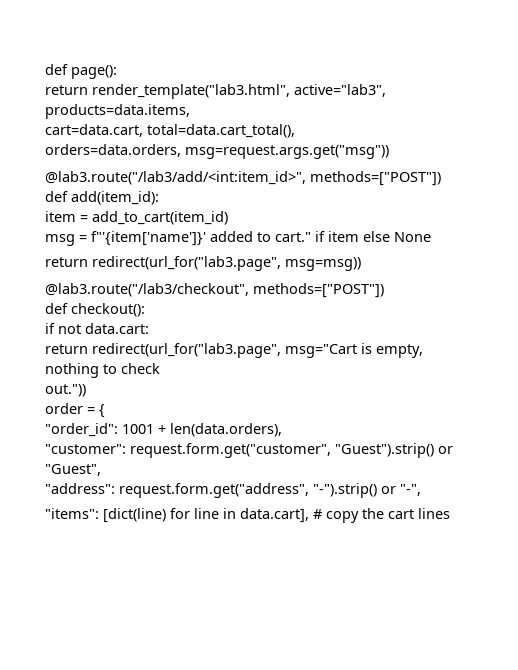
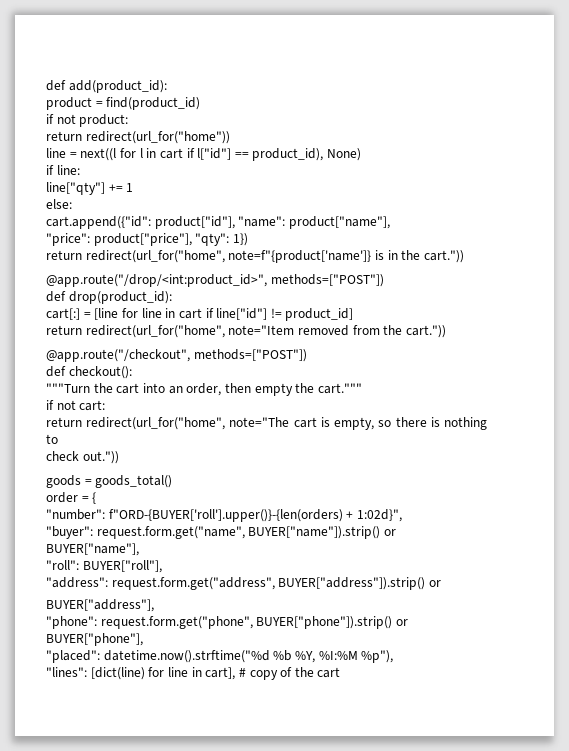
[45,64,117,79] [45,84,386,99] [45,104,190,119] [45,124,295,138] [45,144,389,159] [45,171,441,186] [45,191,159,205] [45,211,228,225] [45,231,431,246] [45,256,361,271] [45,283,384,298] [45,303,145,317] [45,323,149,334] [45,343,423,358] def page(): // return render_template("lab3.html", active="lab3", products=data.items, // cart=data.cart, total=data.cart_total(), // orders=data.orders, msg=request.args.get("msg")) // @lab3.route("/lab3/add/<int:item_id>", methods=["POST"]) // def add(item_id): // item = add_to_cart(item_id) // msg = f"'{item['name']}' added to cart." if item else None // return redirect(url_for("lab3.page", msg=msg)) // @lab3.route("/lab3/checkout", methods=["POST"]) // def checkout(): // if not data.cart: // return redirect(url_for("lab3.page", msg="Cart is empty, -> [46,80,167,93] [46,97,201,110] [46,114,129,127] [46,131,230,144] [46,148,362,161] [46,165,80,175] [46,182,134,195] [46,199,72,209] [46,216,390,229] [46,233,248,246] [46,250,464,263] [46,274,384,287] [46,291,172,304] [46,308,354,321] [46,325,446,338] [46,349,307,362] [46,366,132,379] [46,383,362,396] [46,400,106,411] [46,417,440,430] def add(product_id): // product = find(product_id) // if not product: // return redirect(url_for("home")) // line = next((l for l in cart if l["id"] == product_id), None) // if line: // line["qty"] += 1 // else: // cart.append({"id": product["id"], "name": product["name"], // "price": product["price"], "qty": 1}) // return redirect(url_for("home", note=f"{product['name']} is in the cart.")) // @app.route("/drop/<int:product_id>", methods=["POST"]) // def drop(product_id): // cart[:] = [line for line in cart if line["id"] != product_id] // return redirect(url_for("home", note="Item removed from the cart.")) // @app.route("/checkout", methods=["POST"]) // def checkout(): // """Turn the cart into an order, then empty the cart.""" // if not cart: // return redirect(url_for("home", note="The cart is empty, so there is
(117, 369) none -> (58, 439) //
[45,384,86,397] // out.")) -> [82,451,119,464] [46,475,173,488] out.")) // goods = goods_total()
[45,423,282,437] [45,443,453,458] [45,464,101,476] "order_id": 1001 + len(data.orders), // "customer": request.form.get("customer", "Guest").strip() or "Guest", -> [46,509,402,522] [46,526,396,539] [46,543,139,556] [46,560,162,573] "number": f"ORD-{BUYER['roll'].upper()}-{len(orders) + 1:02d}", // "buyer": request.form.get("name", BUYER["name"]).strip() or BUYER["name"], // "roll": BUYER["roll"],
[313,483,421,498] [45,508,99,519] "-").strip() or "-", // "items": -> [278,577,441,590] [46,599,154,612] [46,616,408,629] [46,633,143,646] [46,650,394,663] [46,667,87,677] BUYER["address"]).strip() or // BUYER["address"], // "phone": request.form.get("phone", BUYER["phone"]).strip() or BUYER["phone"], // "placed": datetime.now().strftime("%d %b %Y, %I:%M %p"), // "lines":
[240,508,309,523] data.cart], -> [205,667,236,680] cart],
[362,508,450,519] the cart lines -> [280,667,341,678] of the cart

